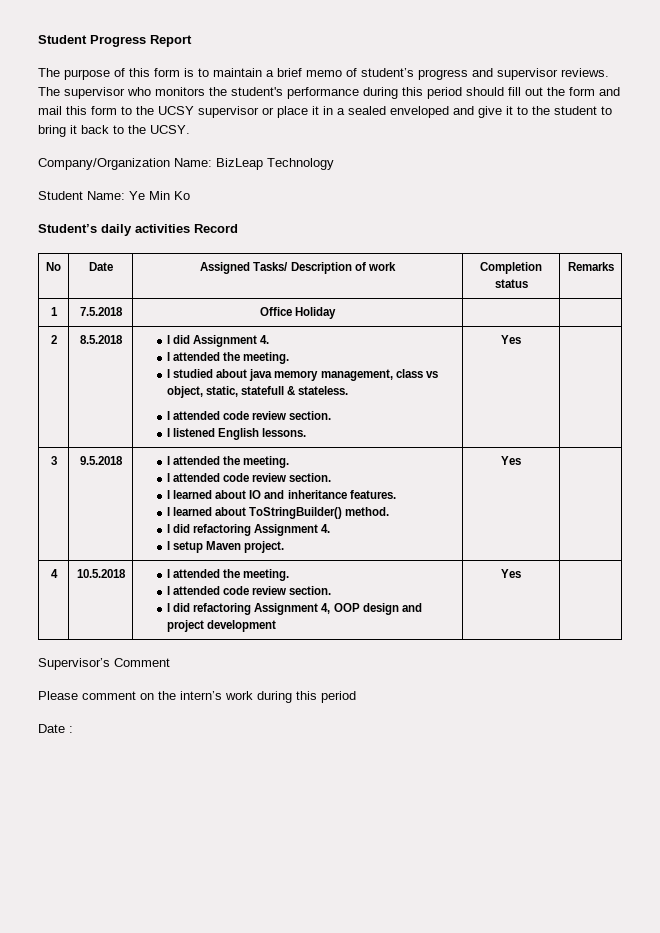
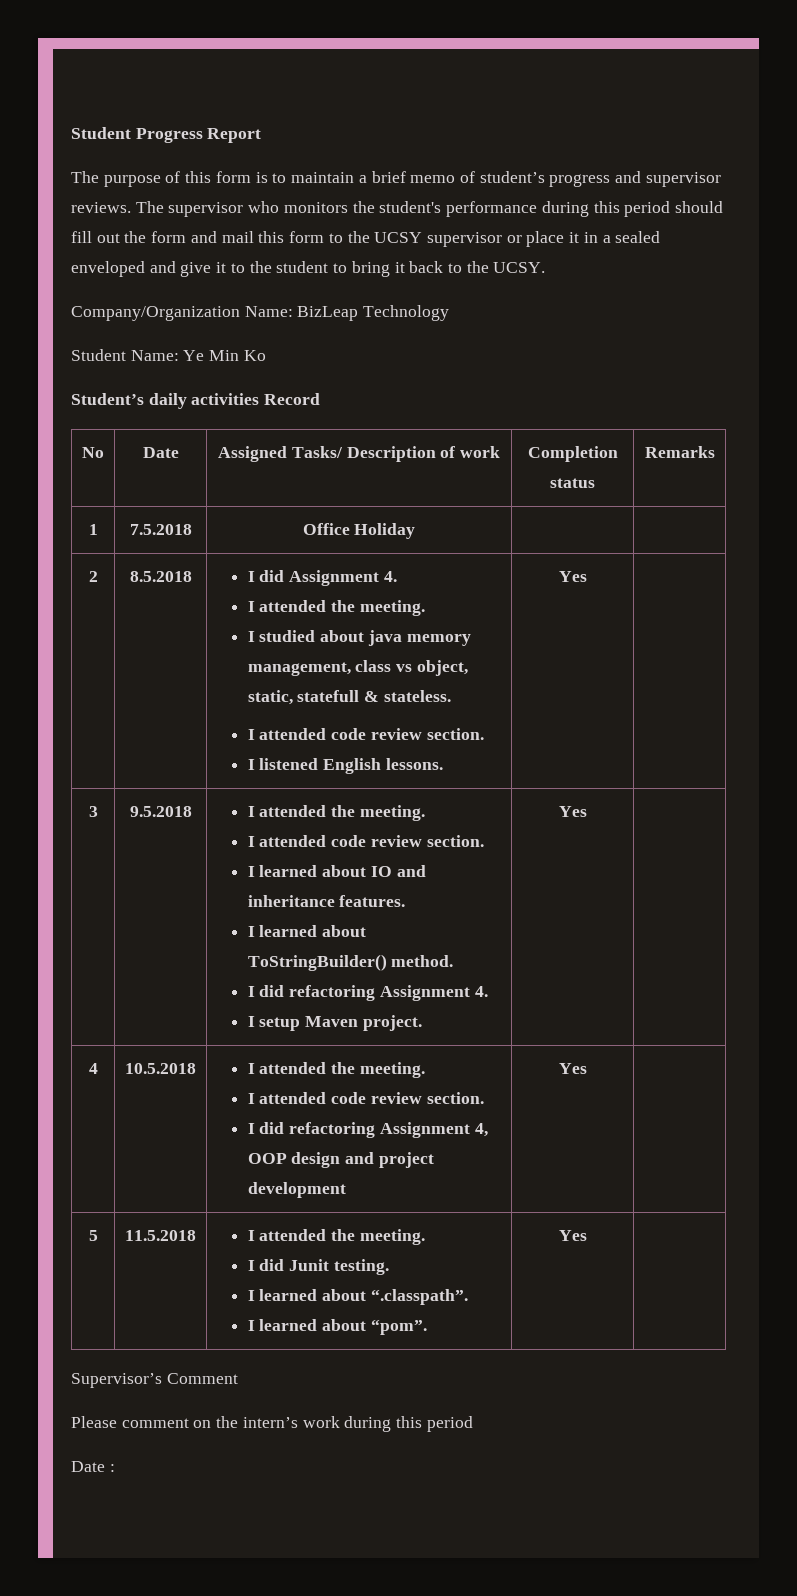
(521, 573) none -> [88,1230,98,1241] [125,1230,196,1241] [247,1229,425,1245] [247,1259,389,1275] [247,1289,468,1305] [247,1319,427,1335] [558,1230,587,1241] // 5 | 11.5.2018 | I attended the meeting. // I did Junit testing. // I learned about “.classpath”. // I learned about “pom”. | Yes |

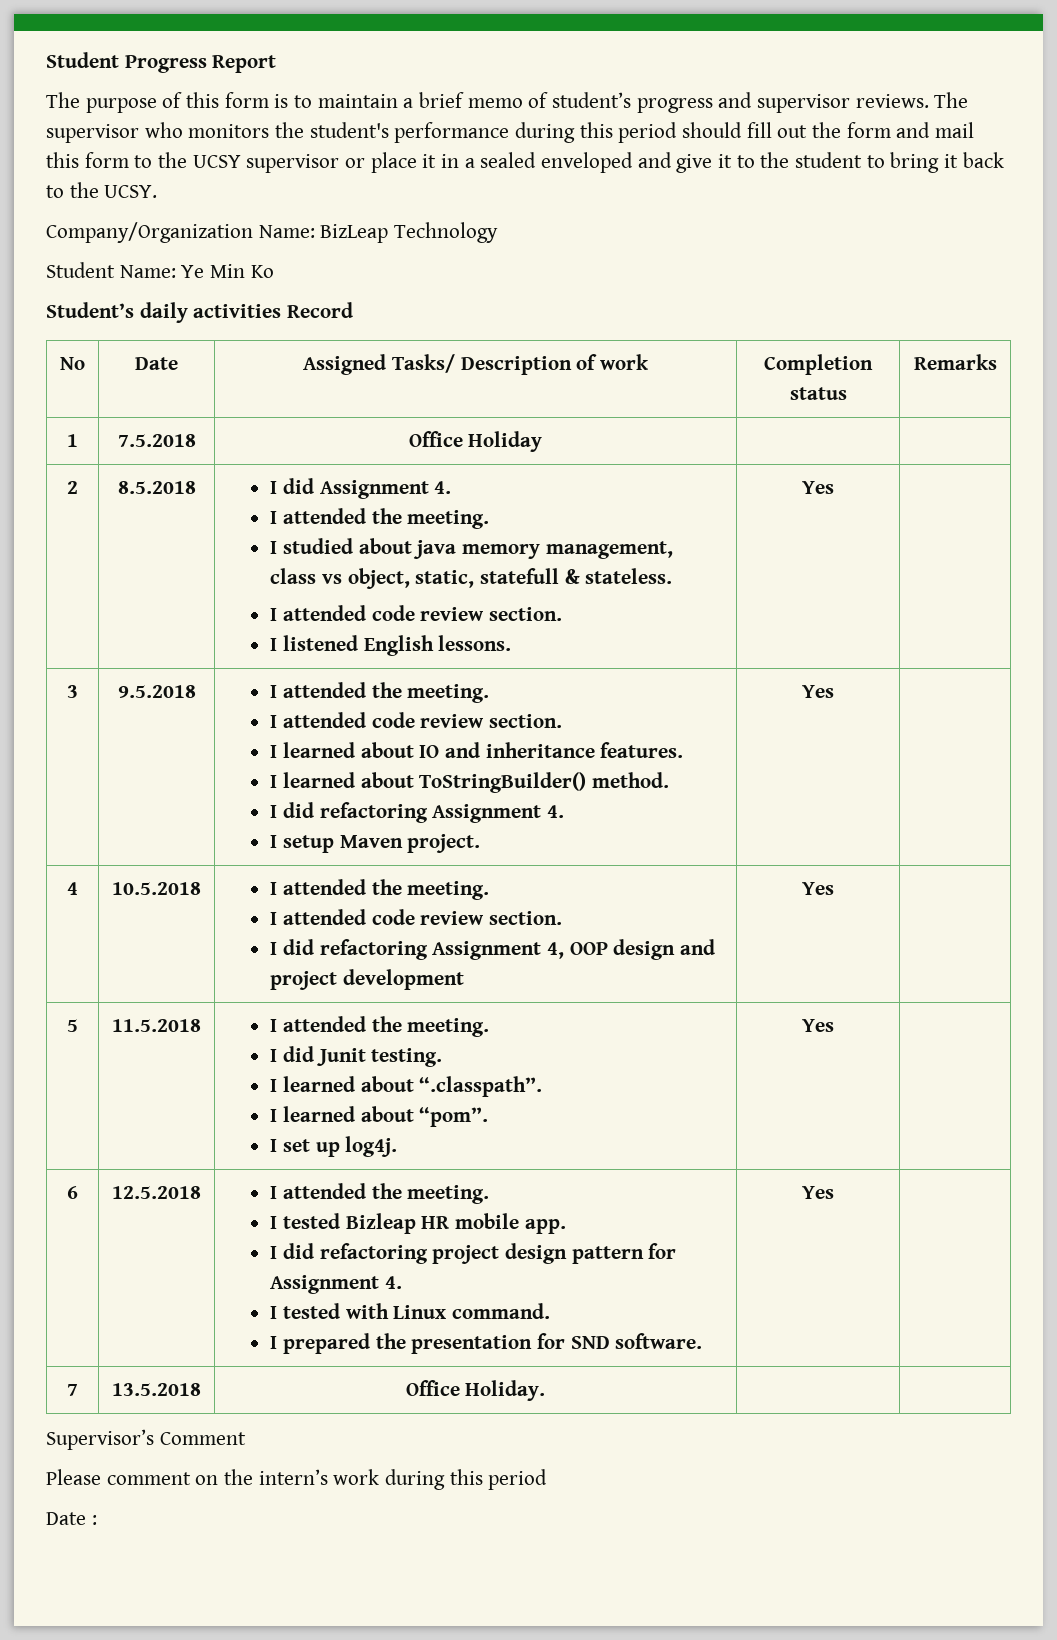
[558,1230,587,1241] | Yes -> [270,1136,398,1157] [802,1019,834,1032] [67,1186,78,1199] [112,1186,201,1199] [270,1183,490,1204] [270,1213,566,1234] [270,1243,677,1264] [270,1275,403,1294] [270,1303,551,1319] [270,1333,703,1354] [802,1186,834,1199] [67,1384,78,1396] [112,1383,201,1396] [405,1380,546,1401] // I set up log4j. | Yes | // 6 | 12.5.2018 | I attended the meeting. // I tested Bizleap HR mobile app. // I did refactoring project design pattern for Assignment 4. // I tested with Linux command. // I prepared the presentation for SND software. | Yes | // 7 | 13.5.2018 | Office Holiday. |

